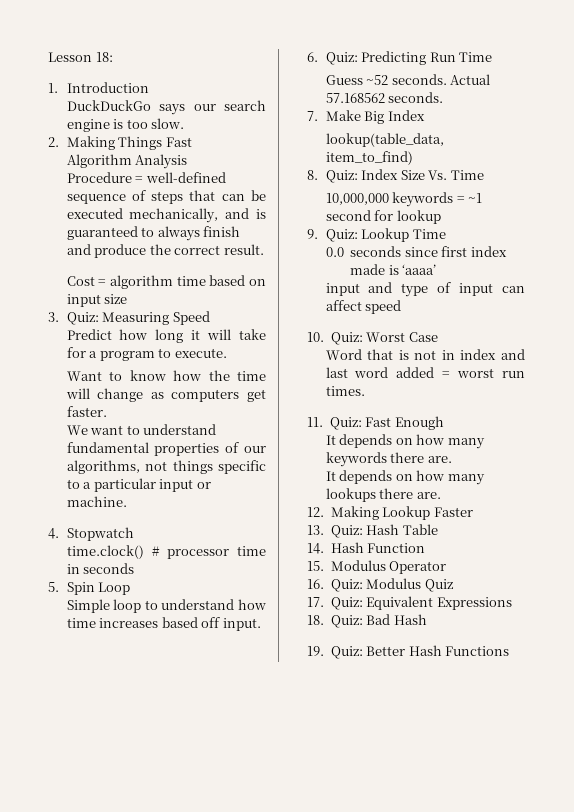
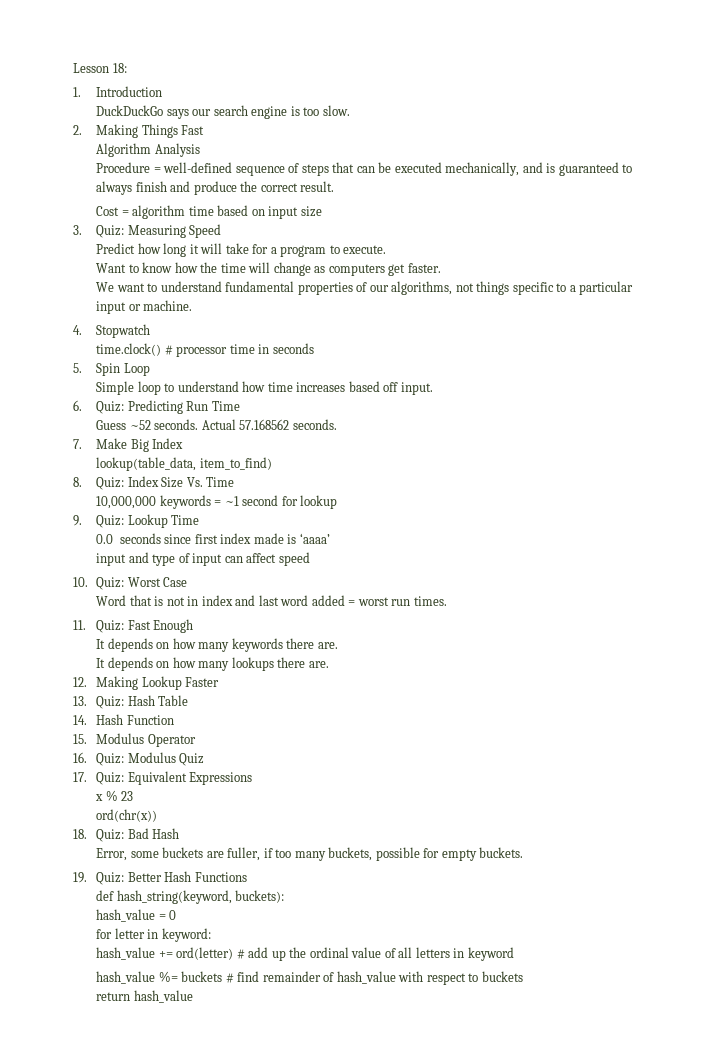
(512, 603) none -> [95,790,134,801] [96,809,158,822] // x % 23 // ord(chr(x))
(427, 619) none -> [96,847,524,861] // Error, some buckets are fuller, if too many buckets, possible for empty buckets.
(510, 651) none -> [96,890,285,904] [96,909,177,922] [96,928,211,942] [96,947,514,961] [96,971,523,985] [96,990,193,1003] // def hash_string(keyword, buckets): // hash_value = 0 // for letter in keyword: // hash_value += ord(letter) # add up the ordinal value of all letters in keyword // hash_value %= buckets # find remainder of hash_value with respect to buckets // return hash_value

